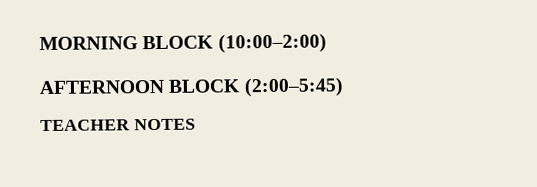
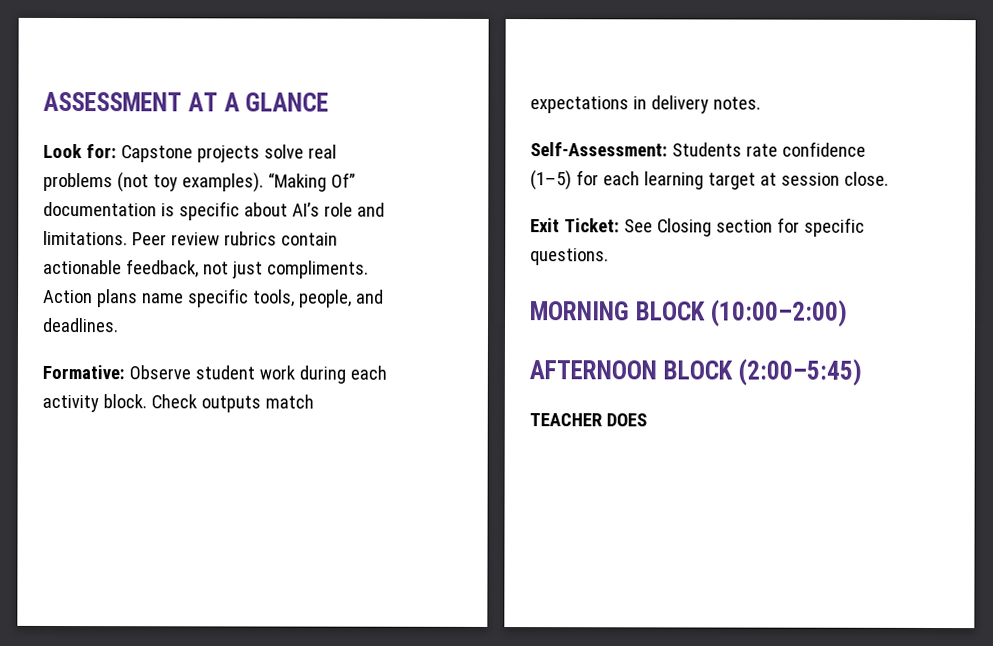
(39, 43) none -> [43,91,330,112] [43,143,337,163] [43,172,356,193] [43,201,385,221] [43,230,338,246] [43,259,369,279] [43,288,384,308] [42,317,119,333] [42,364,387,384] [42,394,314,413] [530,95,761,114] [530,141,866,157] [530,170,889,191] [530,217,865,237] [530,248,609,266] ASSESSMENT AT A GLANCE // Look for: Capstone projects solve real problems (not toy examples). “Making Of” documentation is specific about AI’s role and limitations. Peer review rubrics contain actionable feedback, not just compliments. Action plans name specific tools, people, and deadlines. // Formative: Observe student work during each activity block. Check outputs match expectations in delivery notes. // Self-Assessment: Students rate confidence (1–5) for each learning target at session close. // Exit Ticket: See Closing section for specific questions. //
[133,118,196,131] NOTES -> [605,413,647,427] DOES

